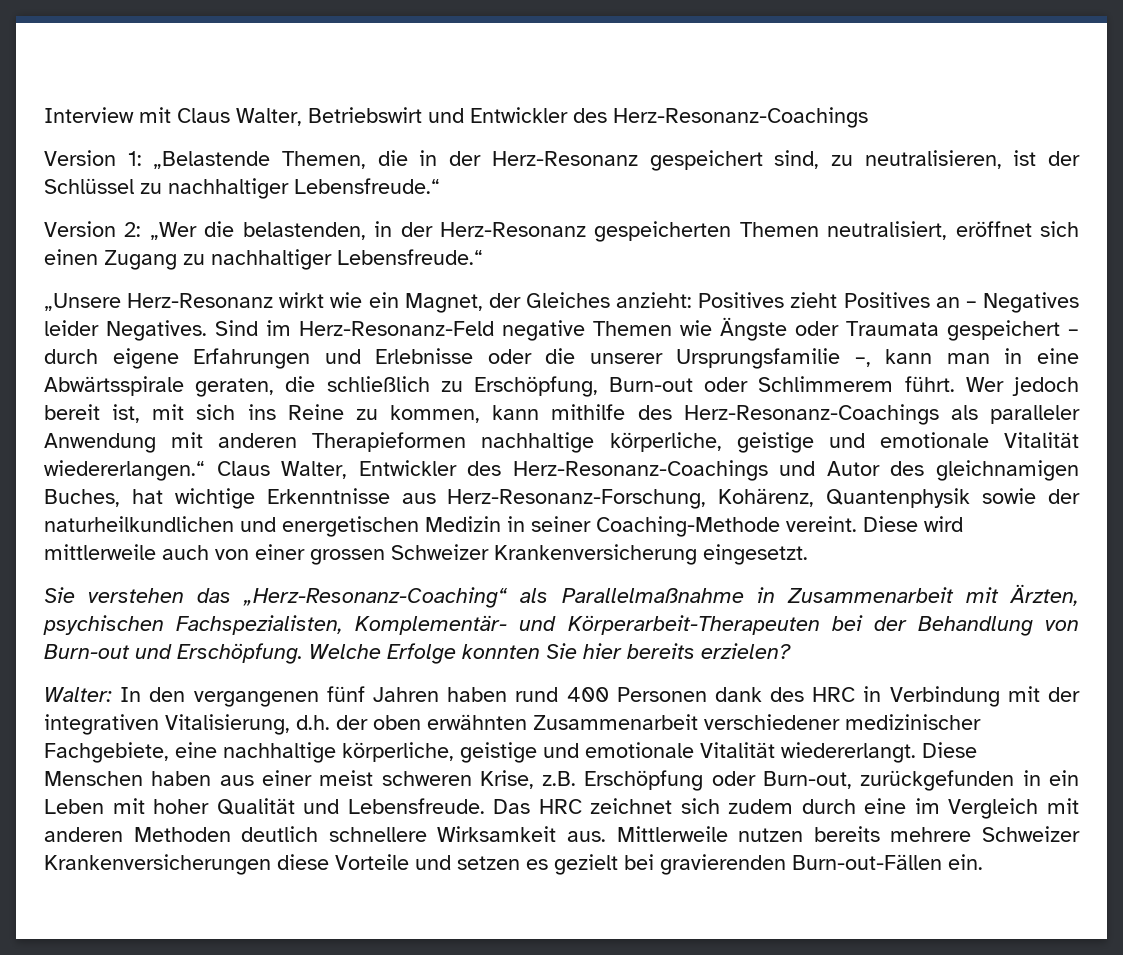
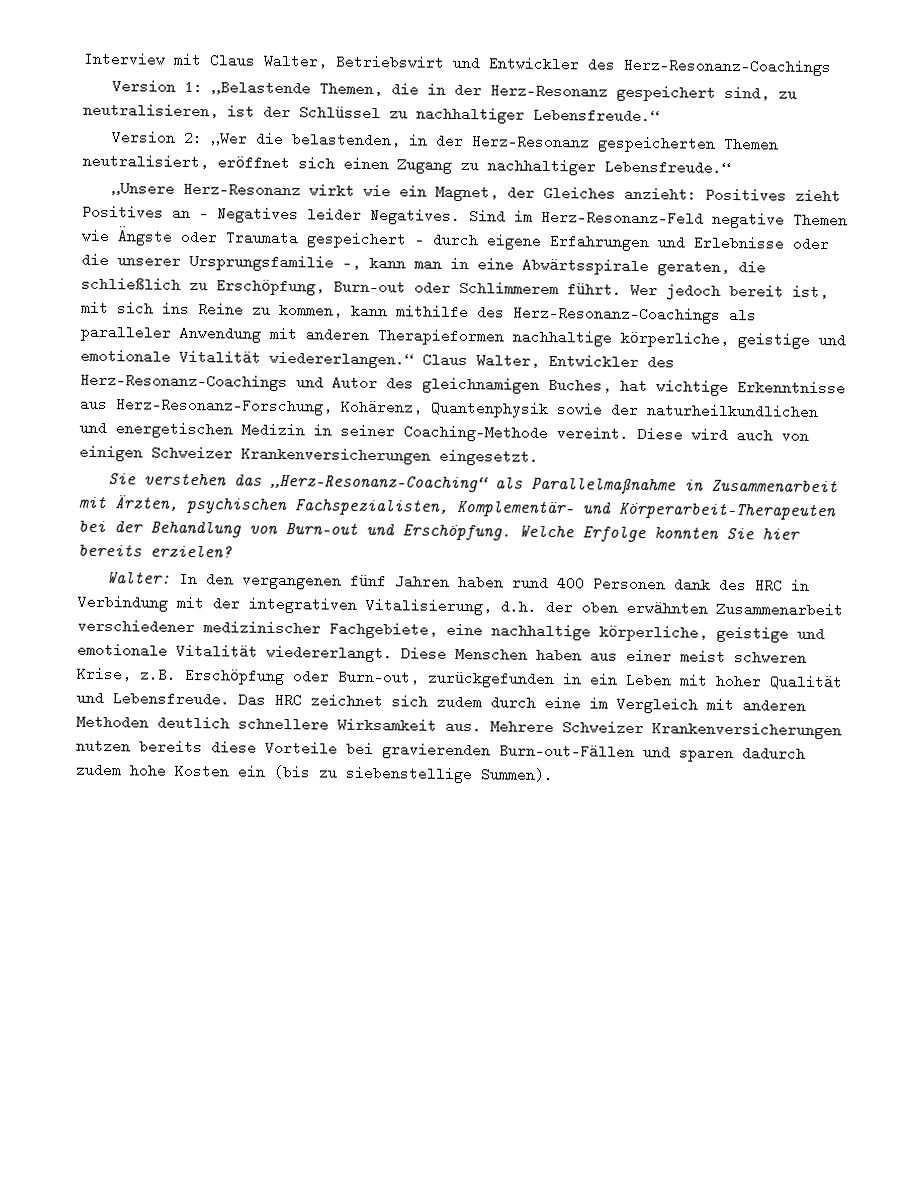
[44,544,156,560] mittlerweile -> (728, 434) none
[255,544,697,565] einer grossen Schweizer Krankenversicherung -> [79,444,431,465] einigen Schweizer Krankenversicherungen
[616,826,1081,842] [44,854,983,875] Mittlerweile nutzen bereits mehrere Schweizer Krankenversicherungen diese Vorteile und setzen es gezielt bei gravierenden Burn-out-Fällen ein. -> [490,719,842,740] [76,738,806,763] [75,762,554,784] Mehrere Schweizer Krankenversicherungen nutzen bereits diese Vorteile bei gravierenden Burn-out-Fällen und sparen dadurch zudem hohe Kosten ein (bis zu siebenstellige Summen).

